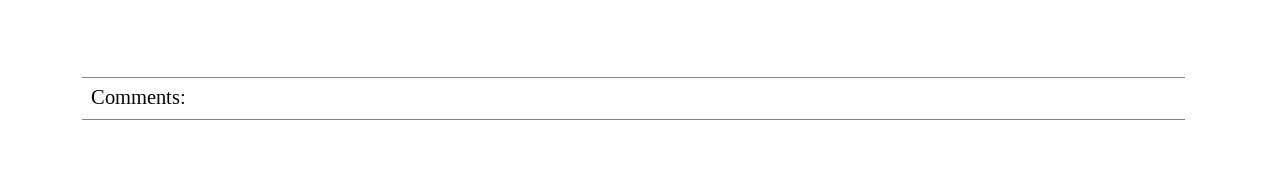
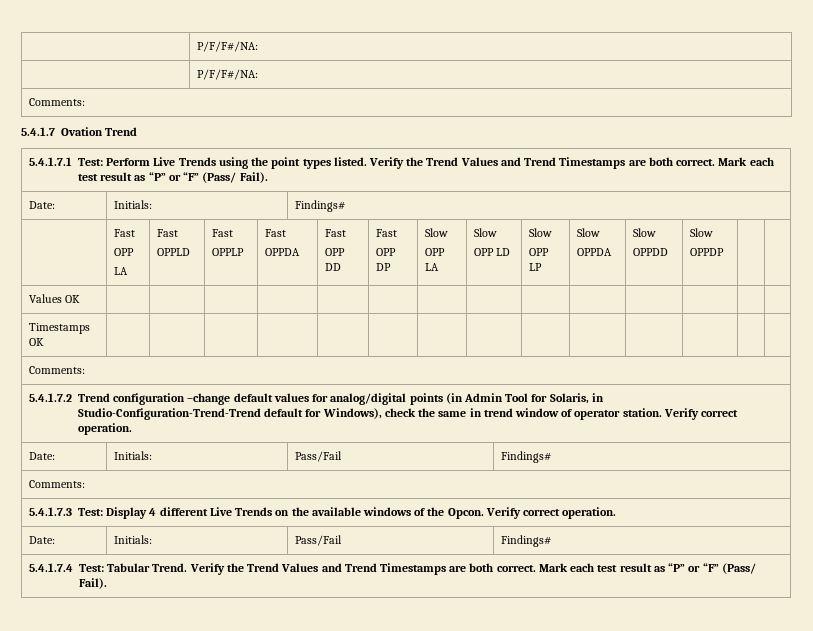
[91,90,187,104] Comments: -> [196,41,258,52] [196,69,258,80] [28,98,85,106] [21,127,138,136] [28,157,774,169] [77,172,268,183] [28,201,55,209] [113,200,152,209] [294,200,345,212] [113,229,135,237] [113,248,134,256] [113,267,128,275] [156,229,178,237] [156,248,190,256] [211,229,233,237] [211,248,244,256] [264,229,286,237] [264,248,300,256] [324,229,346,237] [324,248,345,256] [324,263,341,271] [375,229,397,237] [375,248,396,256] [375,263,391,271] [424,228,448,237] [424,248,445,256] [424,263,439,271] [473,228,497,237] [473,248,511,256] [528,228,552,237] [528,248,549,256] [528,263,542,271] [576,228,600,237] [576,248,612,256] [632,228,656,237] [632,248,668,256] [689,228,713,237] [689,248,724,256] [28,294,81,303] [28,323,90,334] [28,338,44,346] [28,366,85,374] [28,393,604,405] [77,408,739,420] [77,423,132,435] [28,452,55,460] [113,451,152,460] [294,451,342,462] [500,451,551,463] [28,480,85,488] [28,507,617,519] [28,536,55,544] [113,535,152,544] [294,535,342,546] [500,535,551,547] [28,563,756,575] [78,578,107,589] | P/F/F#/NA: // | P/F/F#/NA: // Comments: // 5.4.1.7 Ovation Trend // 5.4.1.7.1 Test: Perform Live Trends using the point types listed. Verify the Trend Values and Trend Timestamps are both correct. Mark each test result as “P” or “F” (Pass/ Fail). // Date: | Initials: | Findings# // | Fast // OPP // LA | Fast // OPPLD | Fast // OPPLP | Fast // OPPDA | Fast // OPP DD | Fast // OPP DP | Slow // OPP LA | Slow // OPP LD | Slow // OPP LP | Slow // OPPDA | Slow // OPPDD | Slow // OPPDP | | // Values OK | | | | | | | | | | | | | | // Timestamps OK | | | | | | | | | | | | | | // Comments: // 5.4.1.7.2 Trend configuration –change default values for analog/digital points (in Admin Tool for Solaris, in Studio-Configuration-Trend-Trend default for Windows), check the same in trend window of operator station. Verify correct operation. // Date: | Initials: | Pass/Fail | Findings# // Comments: // 5.4.1.7.3 Test: Display 4 different Live Trends on the available windows of the Opcon. Verify correct operation. // Date: | Initials: | Pass/Fail | Findings# // 5.4.1.7.4 Test: Tabular Trend. Verify the Trend Values and Trend Timestamps are both correct. Mark each test result as “P” or “F” (Pass/ Fail).

